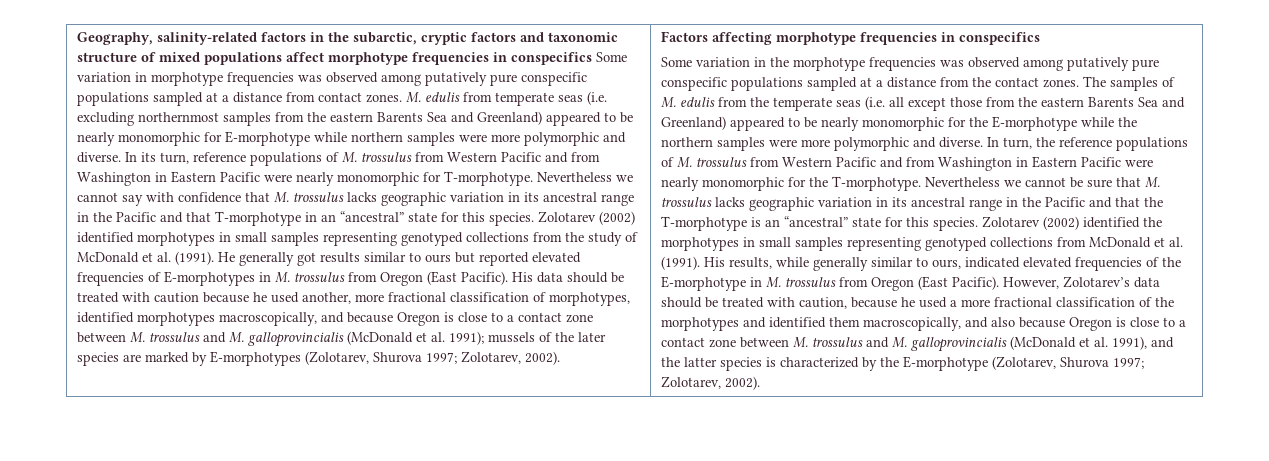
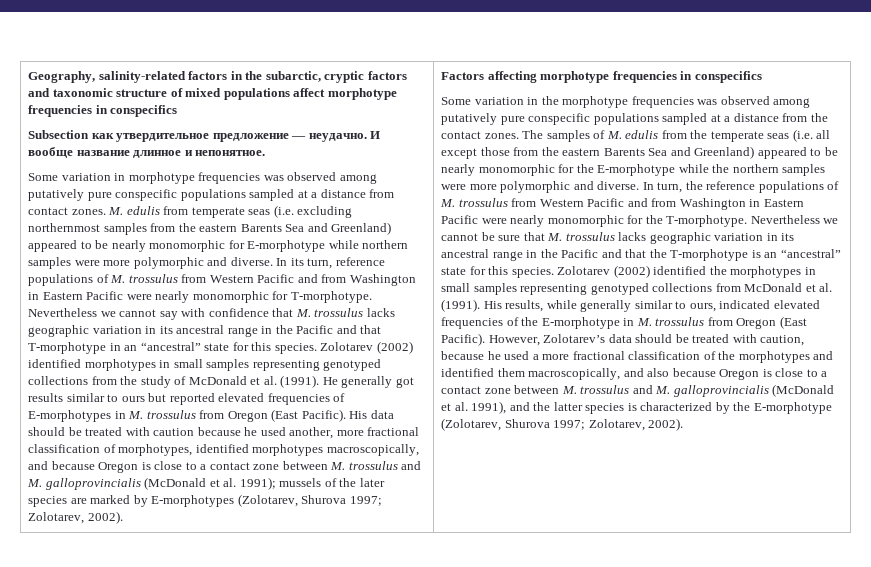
(592, 58) none -> [28,130,381,142] [28,147,266,158] // Subsection как утвердительное предложение — неудачно. И вообще название длинное и непонятное. //

